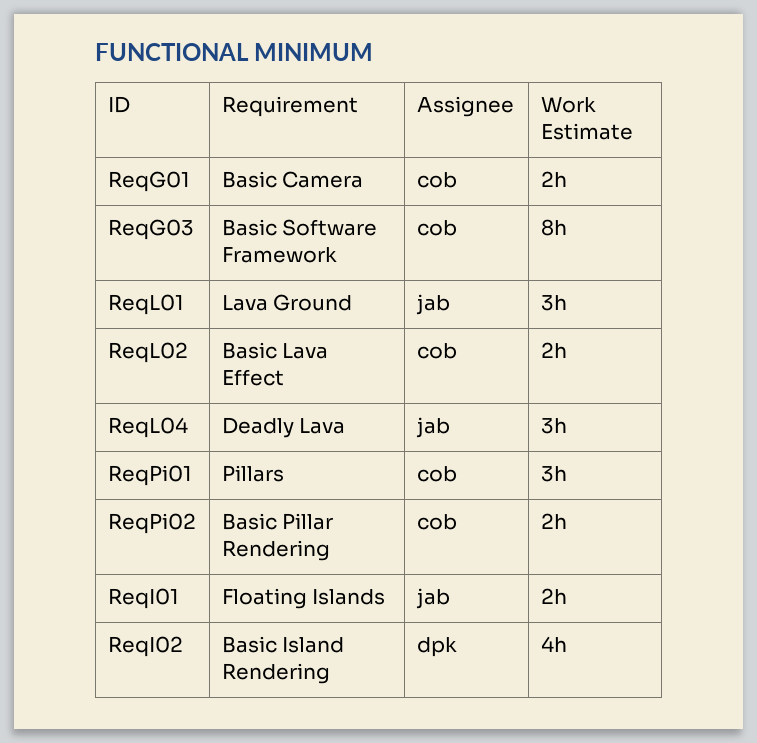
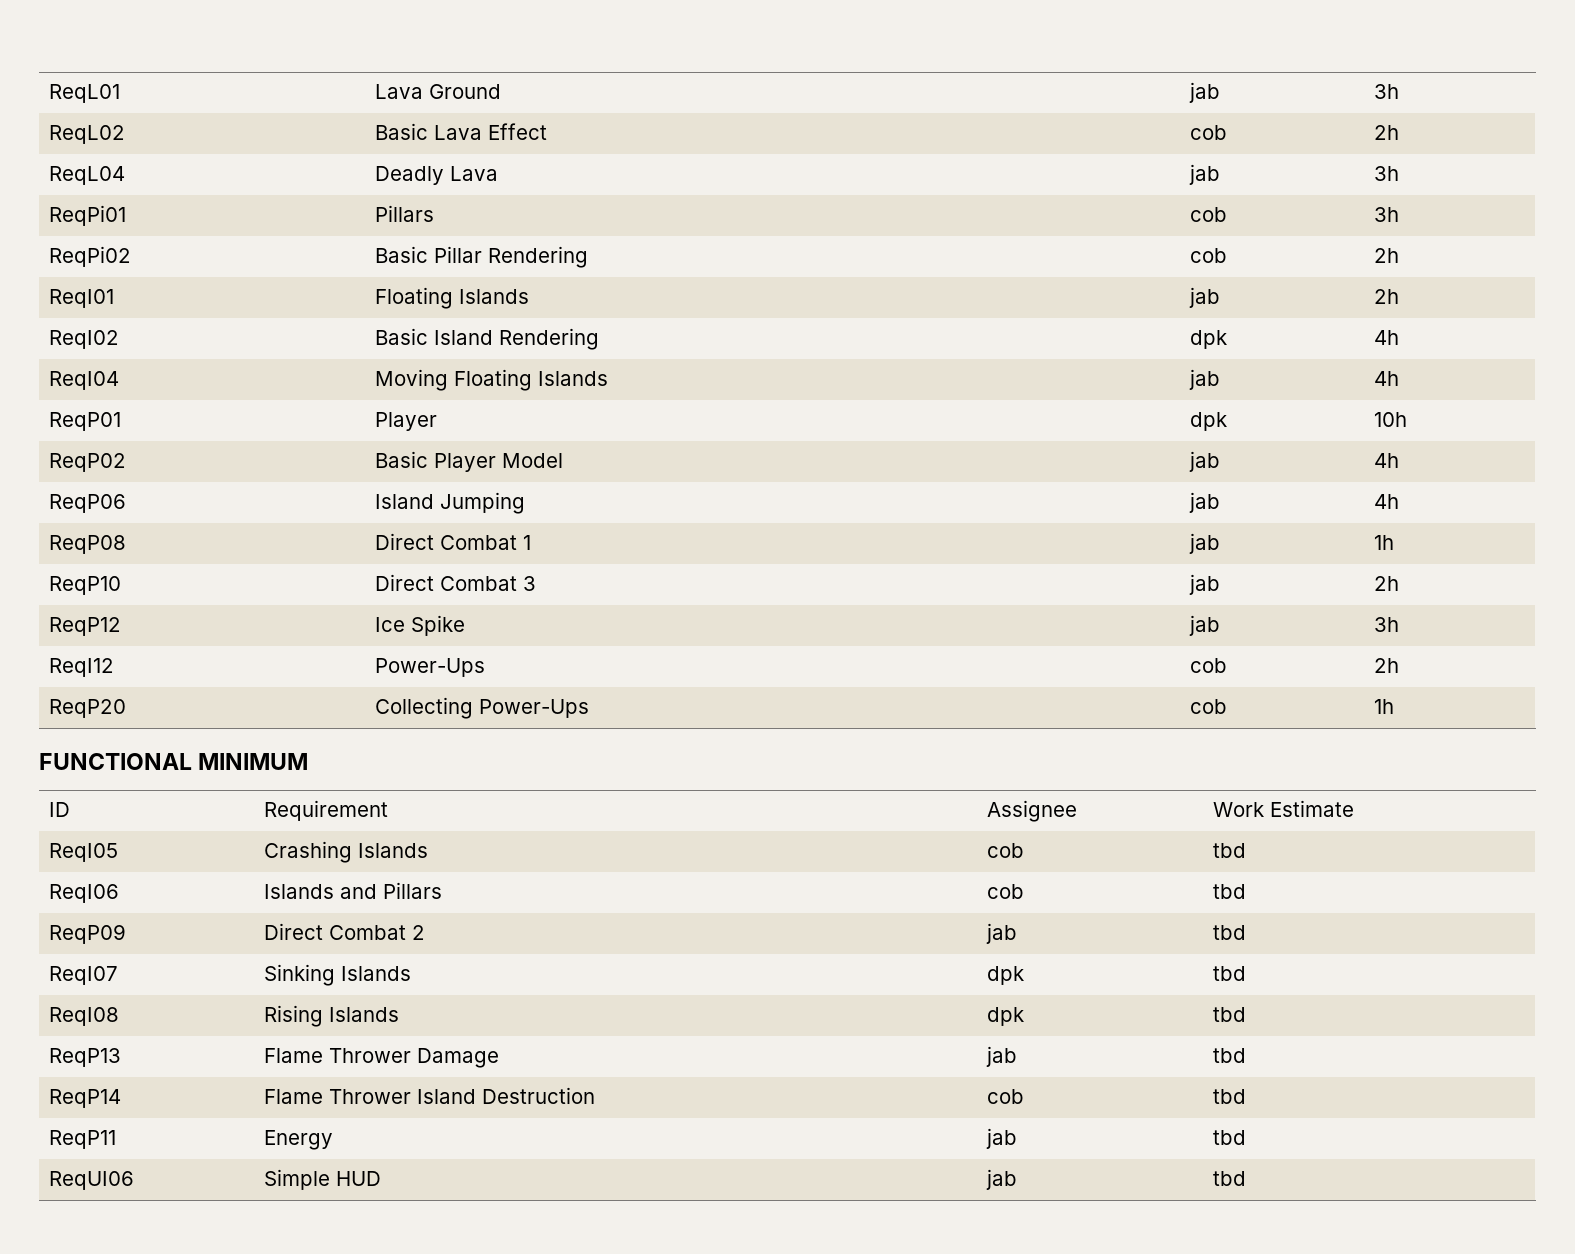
[95,43,374,61] [107,96,130,113] [221,96,358,117] [416,96,514,117] [540,97,596,113] [540,123,633,140] [107,171,190,192] [221,171,364,188] [416,172,457,188] [540,171,567,187] [107,219,194,240] [221,219,378,236] [221,247,337,263] [416,220,457,236] [540,219,567,236] FUNCTIONAL MINIMUM // ID | Requirement | Assignee | Work Estimate // ReqG01 | Basic Camera | cob | 2h // ReqG03 | Basic Software Framework | cob | 8h // -> (48, 93) none
(567, 644) none -> [48,371,119,390] [374,369,608,391] [1188,369,1220,390] [1373,371,1399,386] [48,412,121,431] [374,412,437,431] [1189,412,1227,431] [1373,412,1407,427] [48,453,126,472] [374,451,563,472] [1188,451,1220,472] [1373,453,1399,468] [48,494,126,513] [374,492,525,514] [1188,492,1220,513] [1373,494,1399,509] [48,535,126,554] [374,533,531,550] [1188,533,1220,554] [1373,535,1394,550] [48,576,121,595] [374,574,536,591] [1188,574,1220,595] [1373,576,1399,591] [48,617,121,636] [374,615,465,636] [1188,615,1220,636] [1373,617,1399,632] [48,658,114,677] [374,658,485,677] [1189,658,1227,673] [1373,658,1399,673] [48,699,126,718] [374,697,589,719] [1189,699,1227,714] [1373,699,1394,714] [39,753,309,770] [48,802,70,817] [263,800,388,821] [986,800,1077,822] [1212,800,1354,817] [48,843,118,862] [263,841,428,863] [986,843,1024,858] [1212,843,1246,858] [48,884,119,903] [263,882,442,899] [986,884,1024,899] [1212,884,1246,899] [48,924,126,944] [263,923,425,940] [985,923,1017,944] [1212,925,1246,940] [48,966,118,985] [263,964,411,986] [986,966,1024,985] [1212,966,1246,981] [48,1007,119,1026] [263,1005,399,1027] [986,1007,1024,1026] [1212,1007,1246,1022] [48,1048,121,1067] [263,1048,499,1068] [985,1046,1017,1067] [1212,1048,1246,1063] [48,1089,121,1108] [263,1087,595,1104] [986,1089,1024,1104] [1212,1089,1246,1104] [48,1130,116,1149] [263,1130,333,1150] [985,1128,1017,1149] [1212,1130,1246,1145] [48,1171,134,1190] [263,1169,381,1190] [985,1169,1017,1190] [1212,1171,1246,1186] // ReqI04 | Moving Floating Islands | jab | 4h // ReqP01 | Player | dpk | 10h // ReqP02 | Basic Player Model | jab | 4h // ReqP06 | Island Jumping | jab | 4h // ReqP08 | Direct Combat 1 | jab | 1h // ReqP10 | Direct Combat 3 | jab | 2h // ReqP12 | Ice Spike | jab | 3h // ReqI12 | Power-Ups | cob | 2h // ReqP20 | Collecting Power-Ups | cob | 1h // FUNCTIONAL MINIMUM // ID | Requirement | Assignee | Work Estimate // ReqI05 | Crashing Islands | cob | tbd // ReqI06 | Islands and Pillars | cob | tbd // ReqP09 | Direct Combat 2 | jab | tbd // ReqI07 | Sinking Islands | dpk | tbd // ReqI08 | Rising Islands | dpk | tbd // ReqP13 | Flame Thrower Damage | jab | tbd // ReqP14 | Flame Thrower Island Destruction | cob | tbd // ReqP11 | Energy | jab | tbd // ReqUI06 | Simple HUD | jab | tbd

